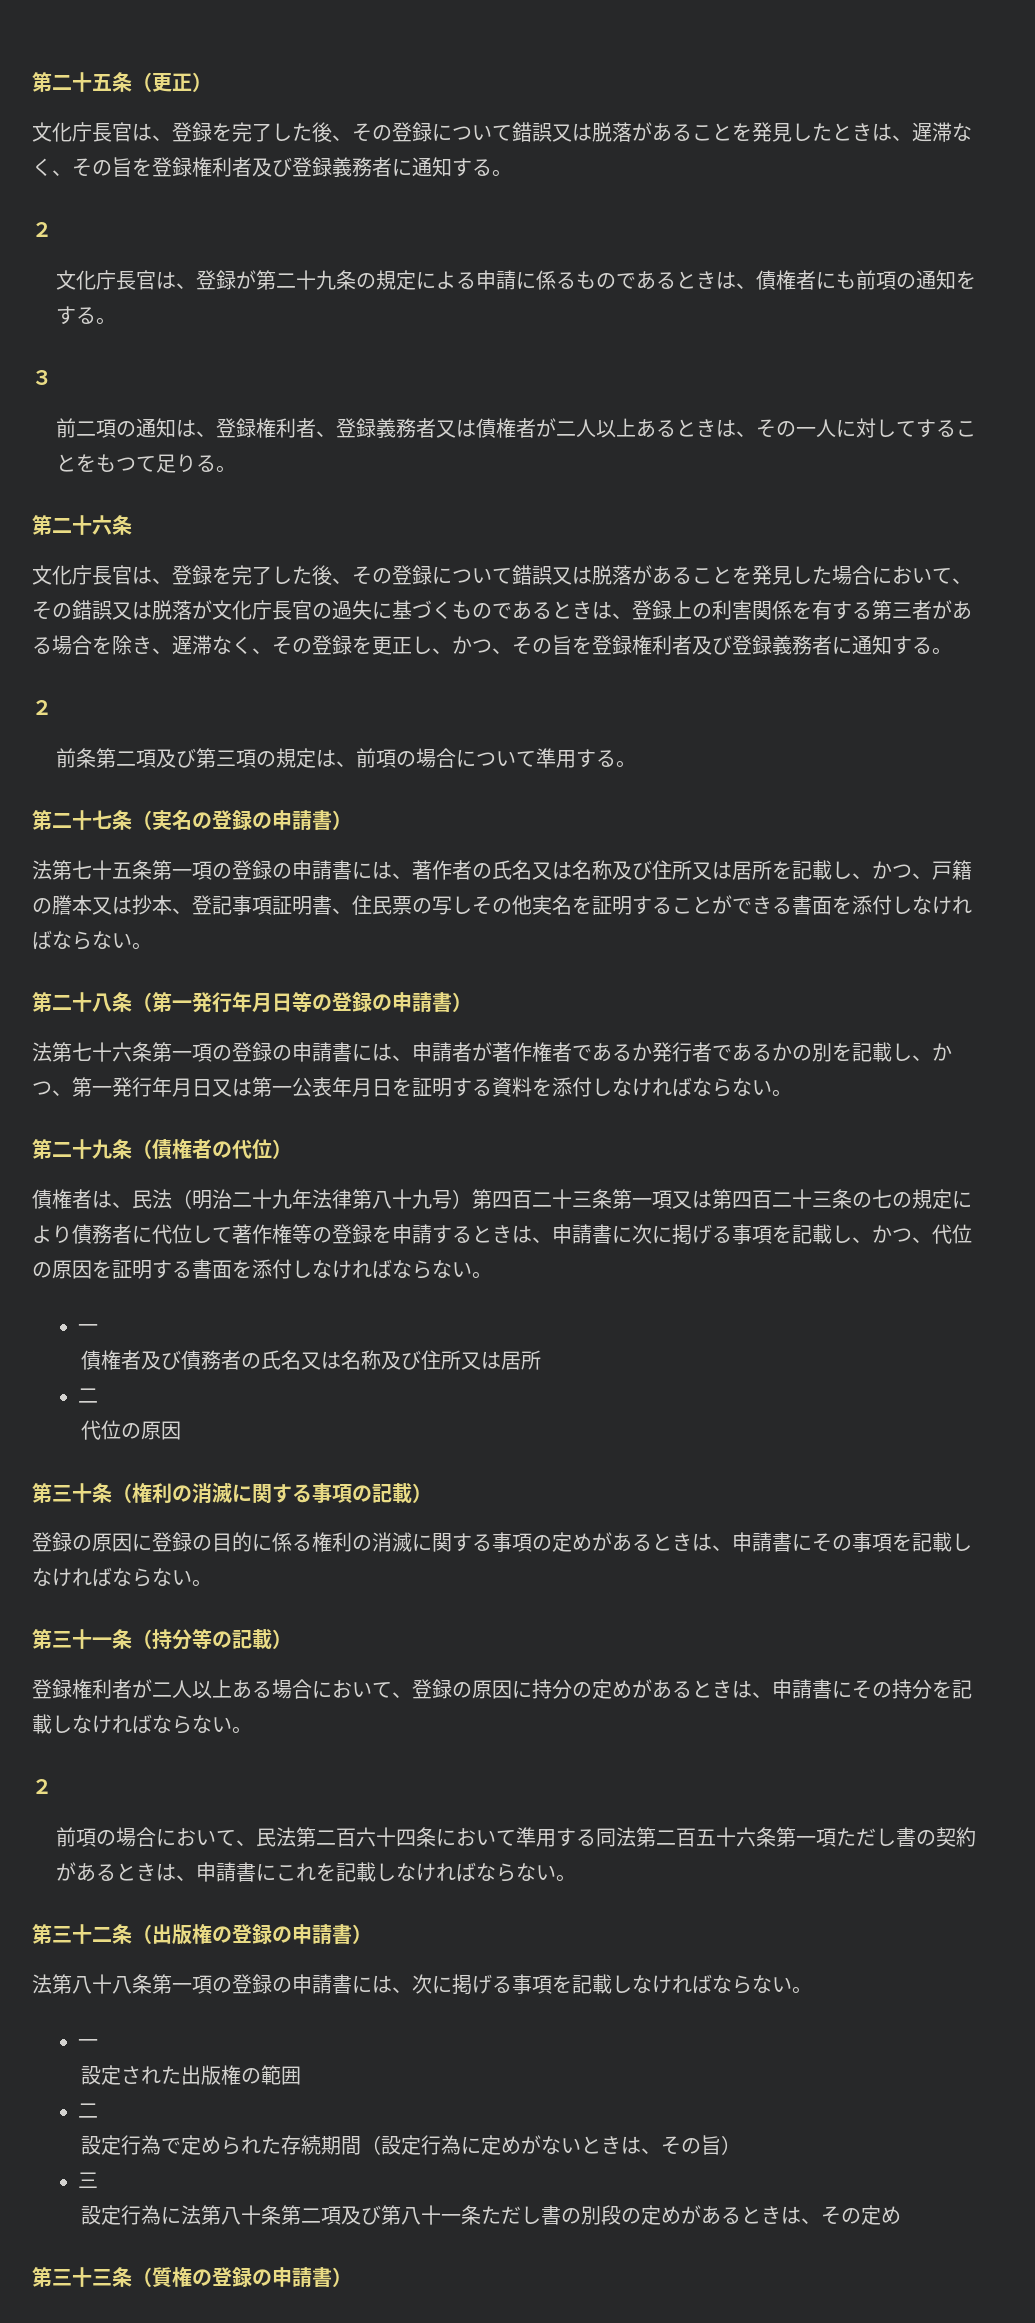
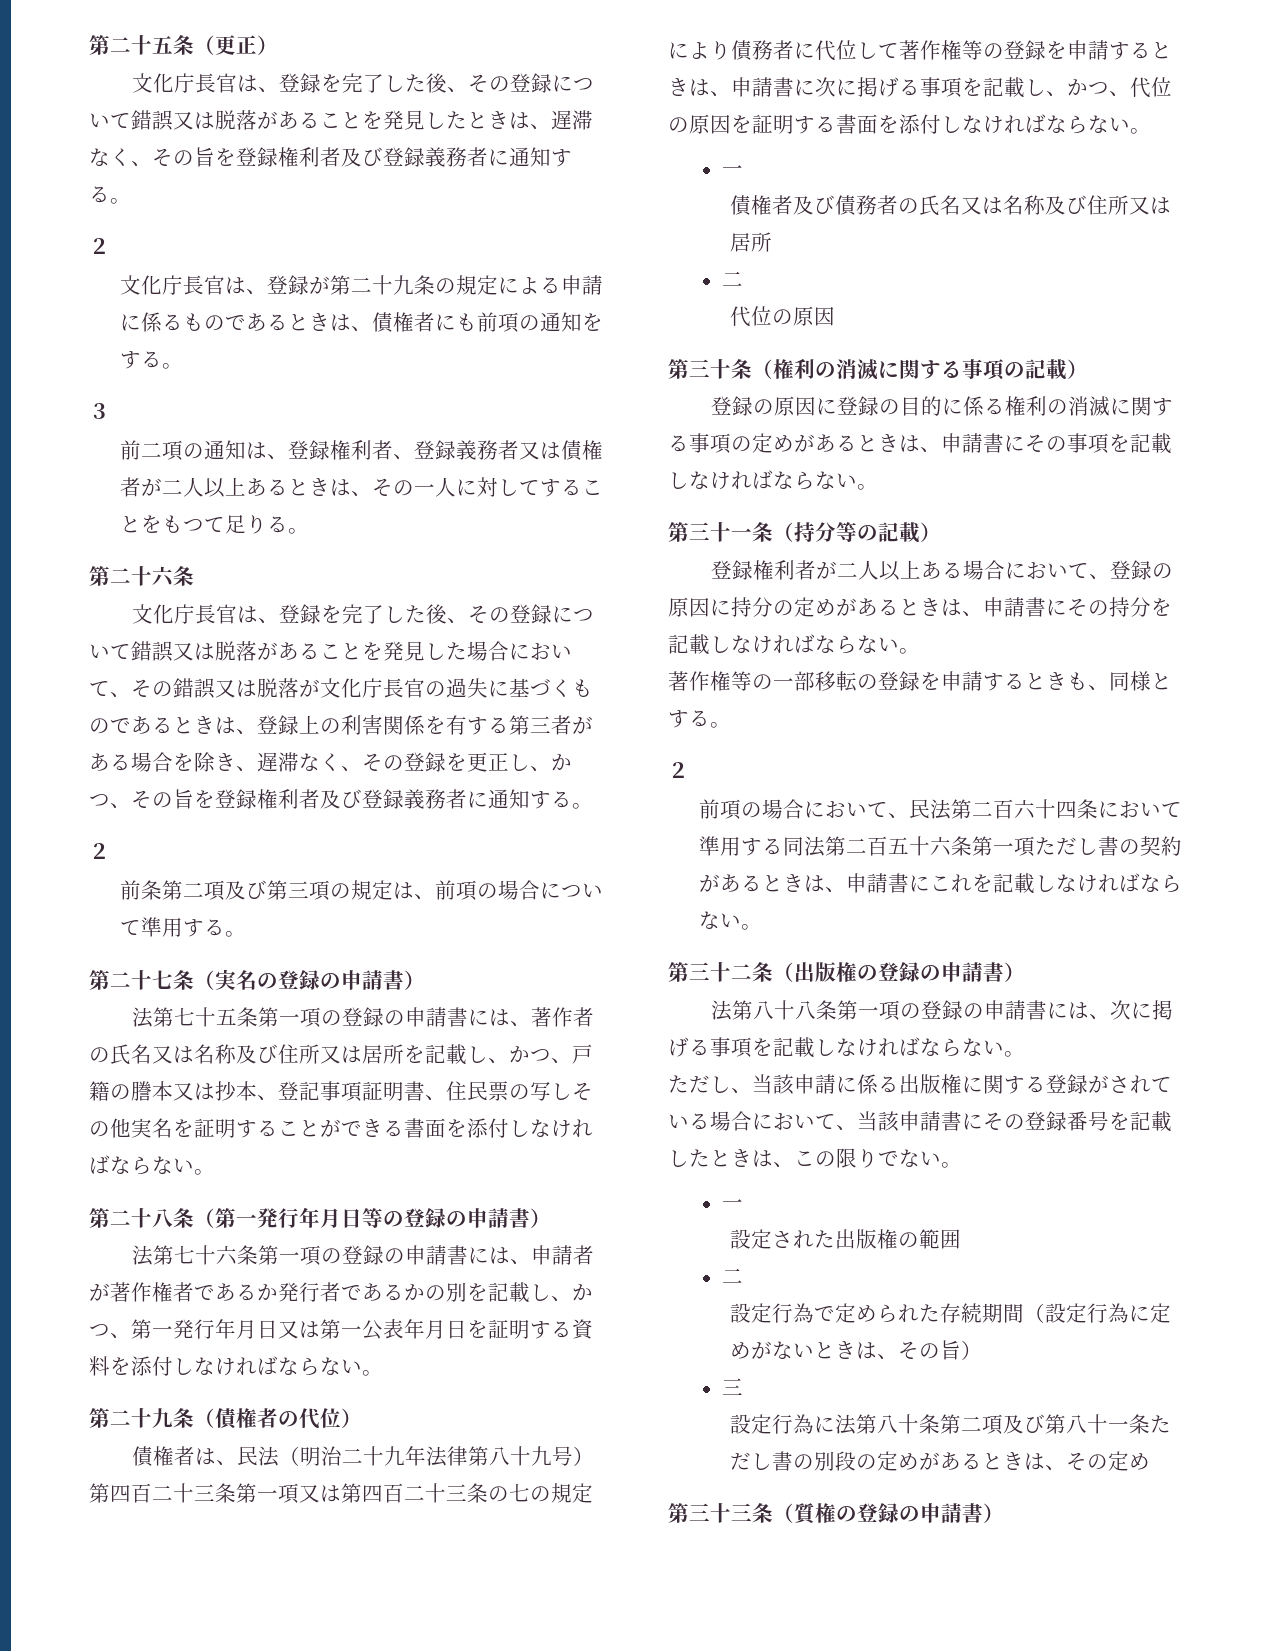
(252, 1730) none -> [668,671,1172,692] [668,710,731,728] // 著作権等の一部移転の登録を申請するときも、同様とする。
(812, 1990) none -> [668,1074,1172,1095] [668,1111,1172,1132] [668,1148,962,1168] // ただし、当該申請に係る出版権に関する登録がされている場合において、当該申請書にその登録番号を記載したときは、この限りでない。

